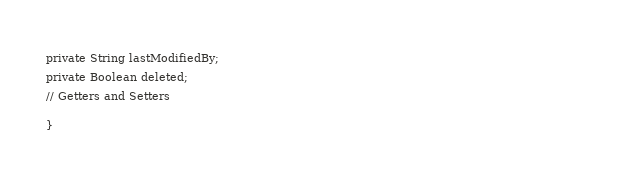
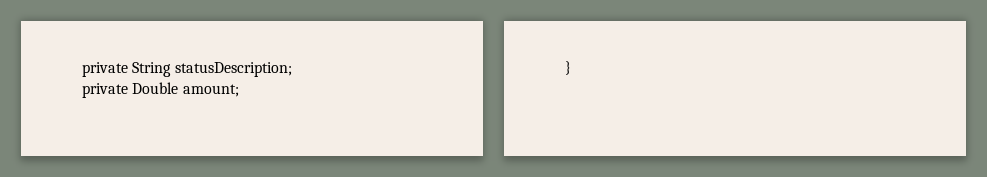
[129,53,219,64] [46,72,188,83] [46,91,170,101] lastModifiedBy; // private Boolean deleted; // // Getters and Setters -> [174,62,292,77] [82,82,239,98] statusDescription; // private Double amount;

